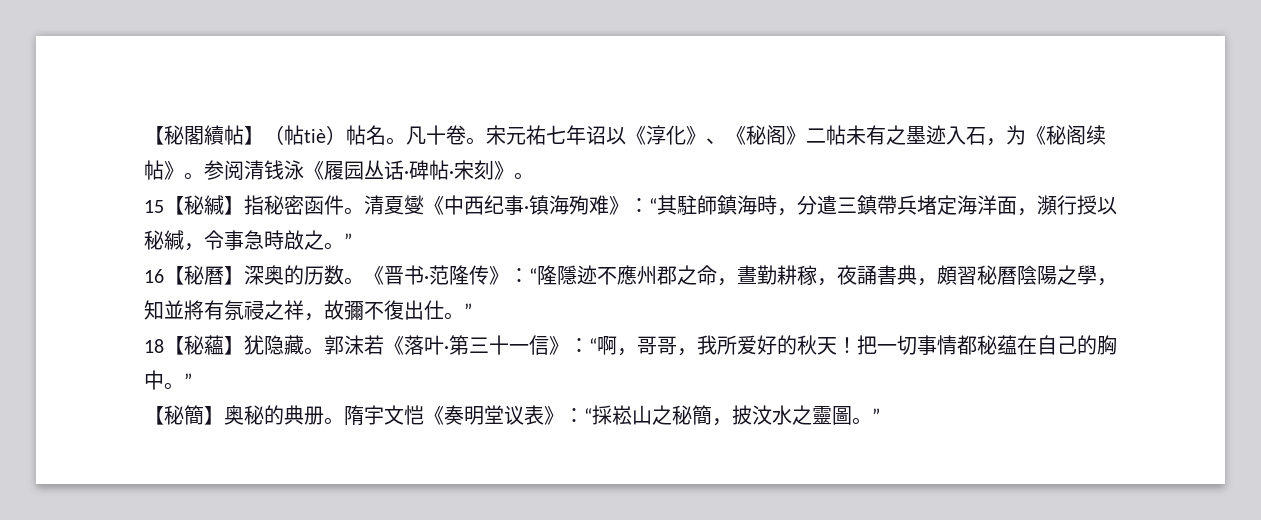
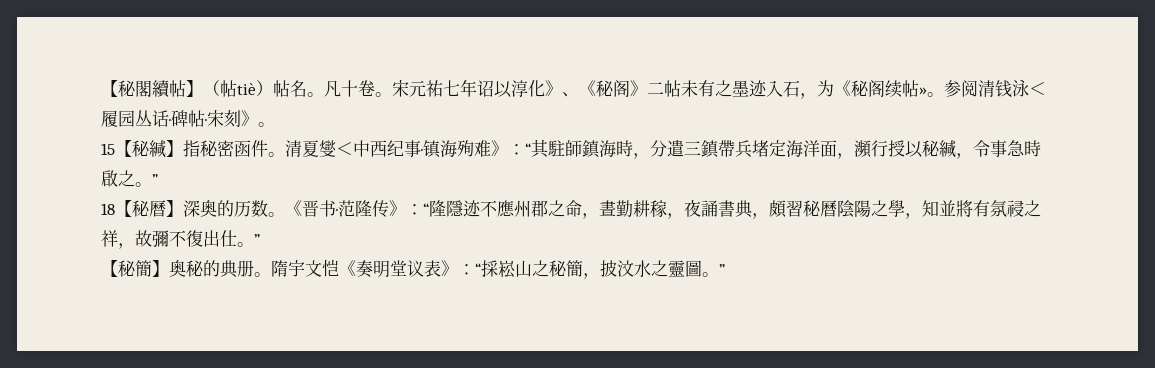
[626,126,646,145] 《 -> (512, 89) none
[164,161,184,180] 》 -> [919,87,927,95] »
[304,161,324,180] 《 -> [1029,82,1046,95] ＜
[424,196,444,215] 《 -> [336,142,353,155] ＜
[144,269,164,283] 16 -> [101,203,115,215] 18
[144,335,1117,356] [144,370,192,390] // 18【秘蘊】犹隐藏。郭沫若《落叶·第三十一信》：“啊，哥哥，我所爱好的秋天！把一切事情都秘蕴在自己的胸中。” -> (260, 239) none

